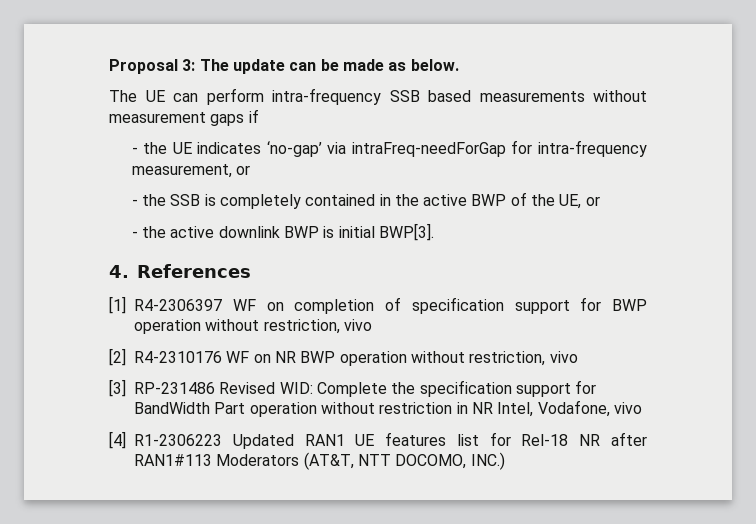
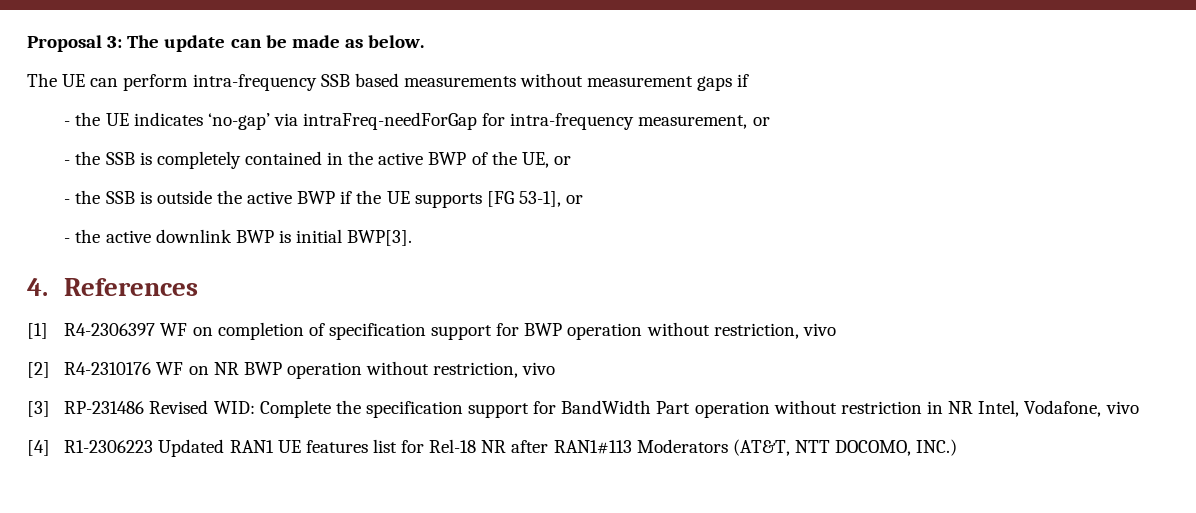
(600, 201) none -> [64,190,584,208] // - the SSB is outside the active BWP if the UE supports [FG 53-1], or

